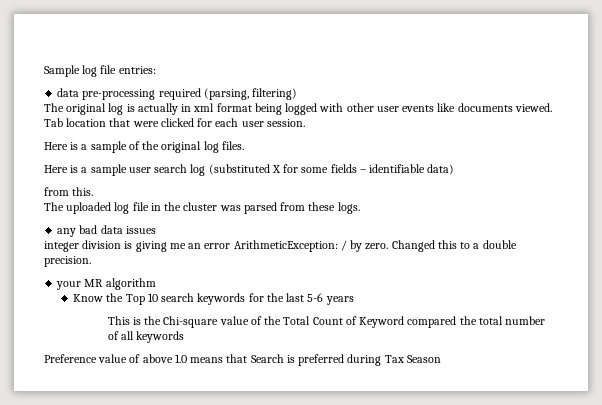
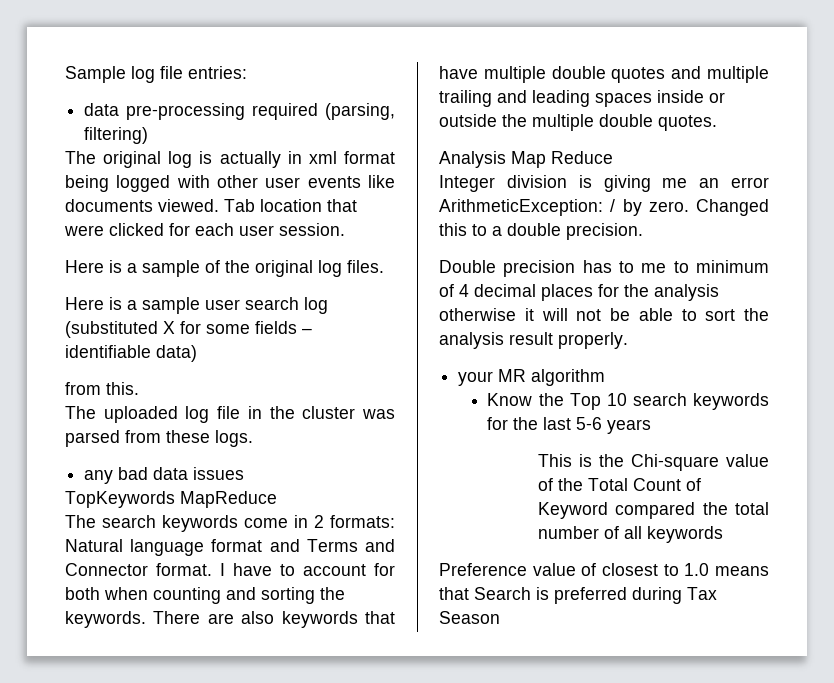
[44,241,79,252] integer -> [65,491,277,508] [65,515,395,532] [65,539,395,556] [65,563,395,576] [65,587,345,604] [65,611,395,628] [439,66,769,83] [439,90,725,107] [439,114,717,131] [439,151,613,168] [439,175,495,192] TopKeywords MapReduce // The search keywords come in 2 formats: Natural language format and Terms and Connector format. I have to account for both when counting and sorting the keywords. There are also keywords that have multiple double quotes and multiple trailing and leading spaces inside or outside the multiple double quotes. // Analysis Map Reduce // Integer
(91, 261) none -> [439,260,769,277] [439,284,719,301] [439,308,769,321] [439,332,628,349] // Double precision has to me to minimum of 4 decimal places for the analysis otherwise it will not be able to sort the analysis result properly.
[142,354,173,363] above -> [602,563,679,576] closest to

